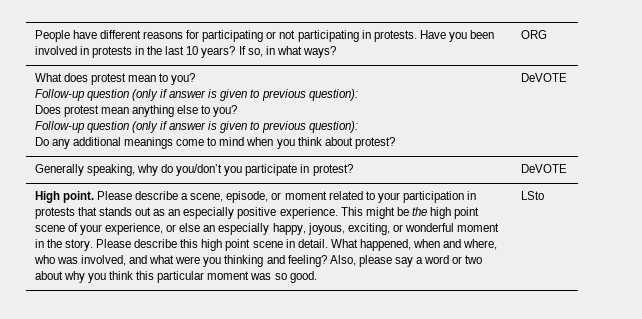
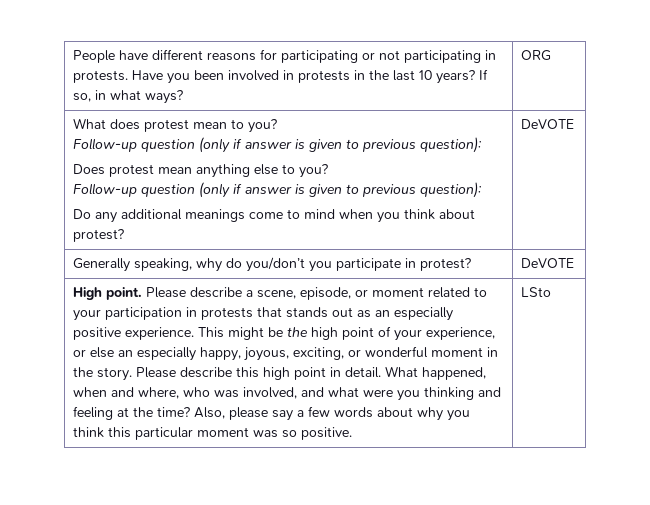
[34,225,65,232] scene -> (375, 333) none
[252,241,283,248] scene -> (327, 373) none
[287,255,327,267] feeling? -> [73,406,191,420] feeling at the time?
[424,255,483,264] word or two -> [308,406,374,418] few words
[289,271,317,283] good. -> [301,427,353,440] positive.

